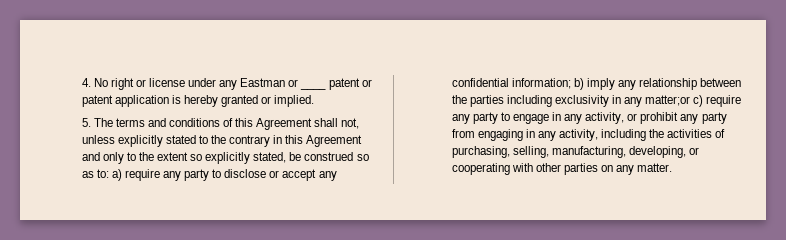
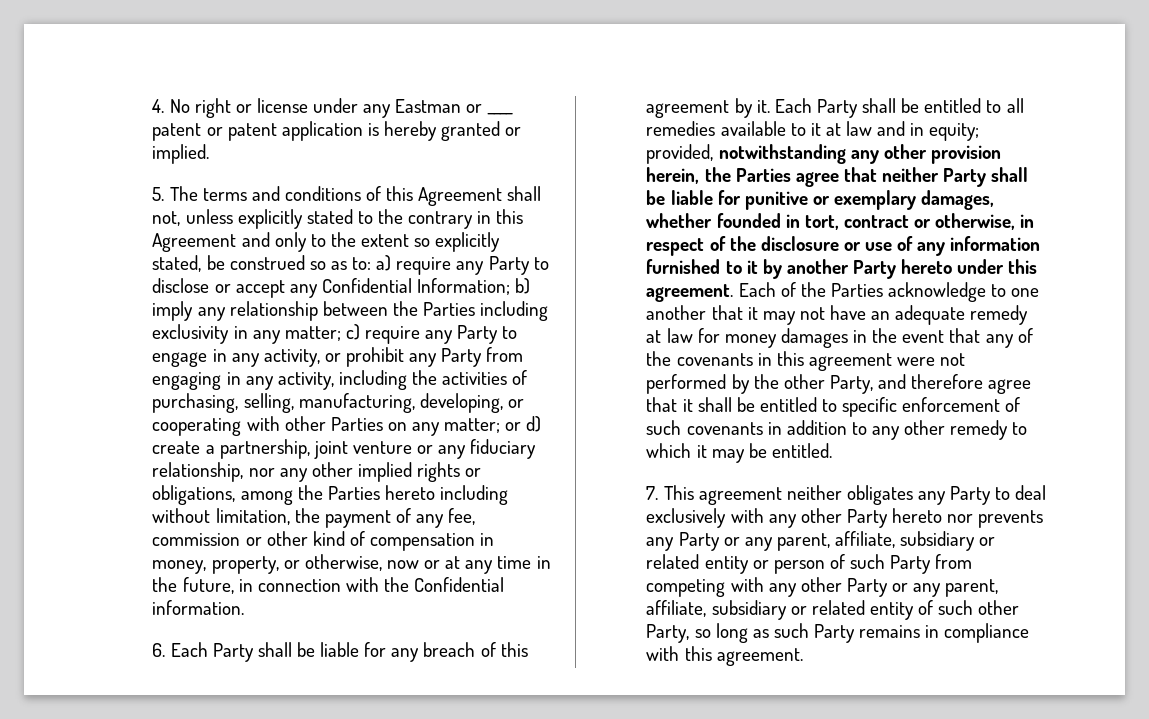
[184,169,210,181] party -> [488,256,530,275] Party
[451,78,571,89] confidential information; -> [321,278,511,295] Confidential Information;
[469,95,504,107] parties -> [423,302,476,316] Parties
[645,95,691,106] matter;or -> [284,326,341,341] matter;
[472,112,498,124] party -> [457,325,499,344] Party
[701,112,727,124] party -> [441,348,483,367] Party
[563,163,598,175] parties -> [330,417,383,431] Parties
[637,163,673,172] matter. -> [444,416,542,433] [152,439,537,459] [152,462,482,482] [152,485,509,505] [152,508,476,528] [152,531,495,551] [152,554,551,574] [152,577,505,594] [152,600,245,615] [152,642,528,662] [646,98,1024,118] [646,121,980,141] [646,144,1001,164] [646,167,1029,187] [646,190,995,210] [646,213,1035,230] [646,236,1041,256] [646,259,1038,279] [646,282,1040,302] [646,305,1029,325] [646,328,1033,348] [646,351,966,371] [646,374,1032,394] [646,397,1021,417] [646,420,1028,440] [646,443,832,463] [646,485,1047,505] [646,508,1044,528] [646,531,996,551] [646,554,973,574] [646,577,999,597] [646,600,1020,620] [646,623,1030,643] [646,646,803,666] matter; or d) create a partnership, joint venture or any fiduciary relationship, nor any other implied rights or obligations, among the Parties hereto including without limitation, the payment of any fee, commission or other kind of compensation in money, property, or otherwise, now or at any time in the future, in connection with the Confidential information. // 6. Each Party shall be liable for any breach of this agreement by it. Each Party shall be entitled to all remedies available to it at law and in equity; provided, notwithstanding any other provision herein, the Parties agree that neither Party shall be liable for punitive or exemplary damages, whether founded in tort, contract or otherwise, in respect of the disclosure or use of any information furnished to it by another Party hereto under this agreement. Each of the Parties acknowledge to one another that it may not have an adequate remedy at law for money damages in the event that any of the covenants in this agreement were not performed by the other Party, and therefore agree that it shall be entitled to specific enforcement of such covenants in addition to any other remedy to which it may be entitled. // 7. This agreement neither obligates any Party to deal exclusively with any other Party hereto nor prevents any Party or any parent, affiliate, subsidiary or related entity or person of such Party from competing with any other Party or any parent, affiliate, subsidiary or related entity of such other Party, so long as such Party remains in compliance with this agreement.

